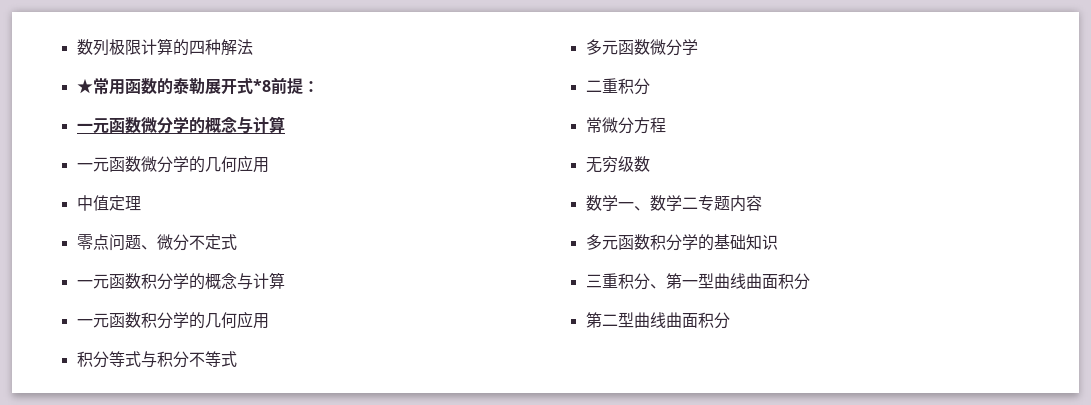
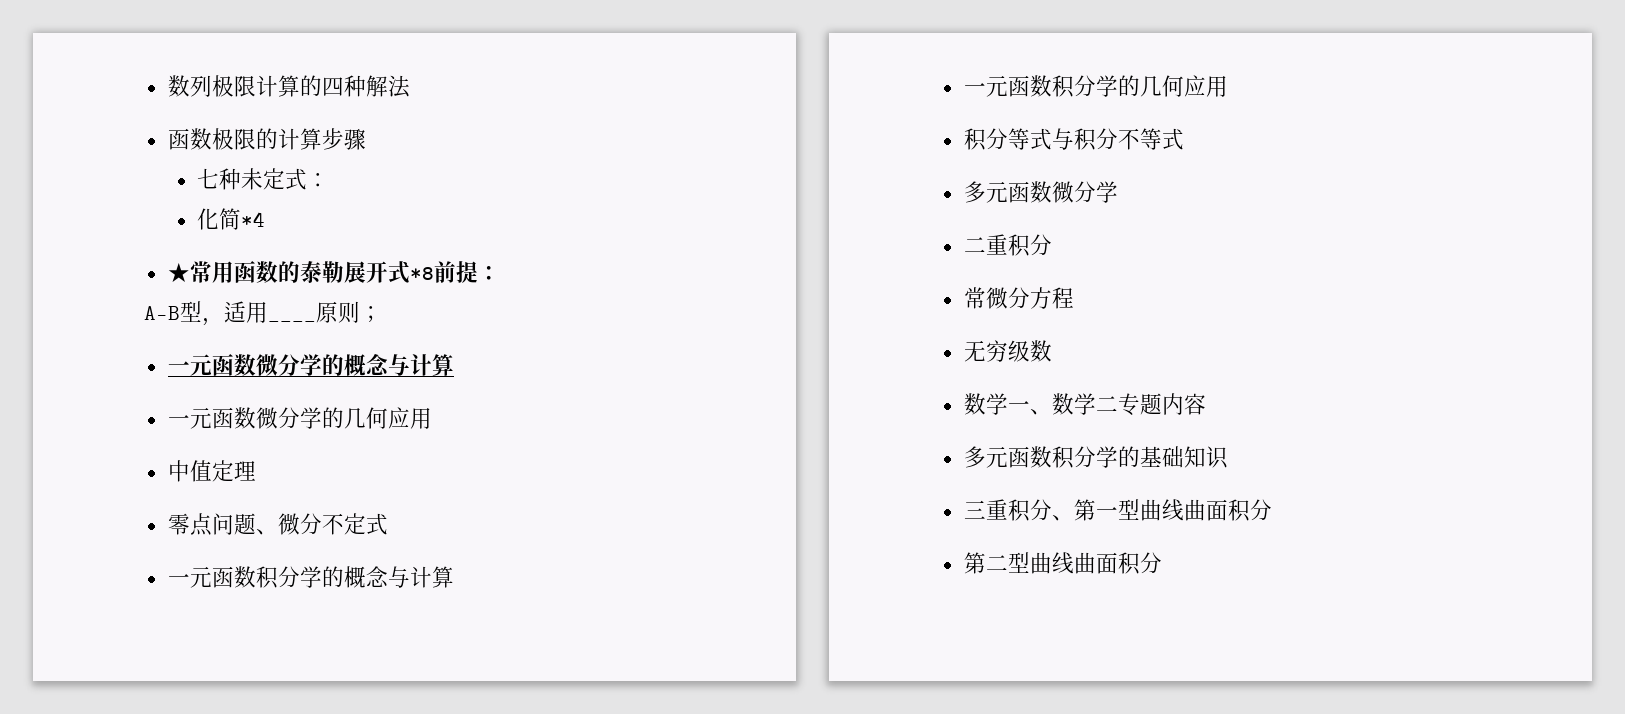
(253, 47) none -> [167,128,366,150] [197,168,330,190] [197,208,266,230] // 函数极限的计算步骤 // 七种未定式： // 化简*4
(319, 86) none -> [144,301,382,326] // A-B型，适用____原则；

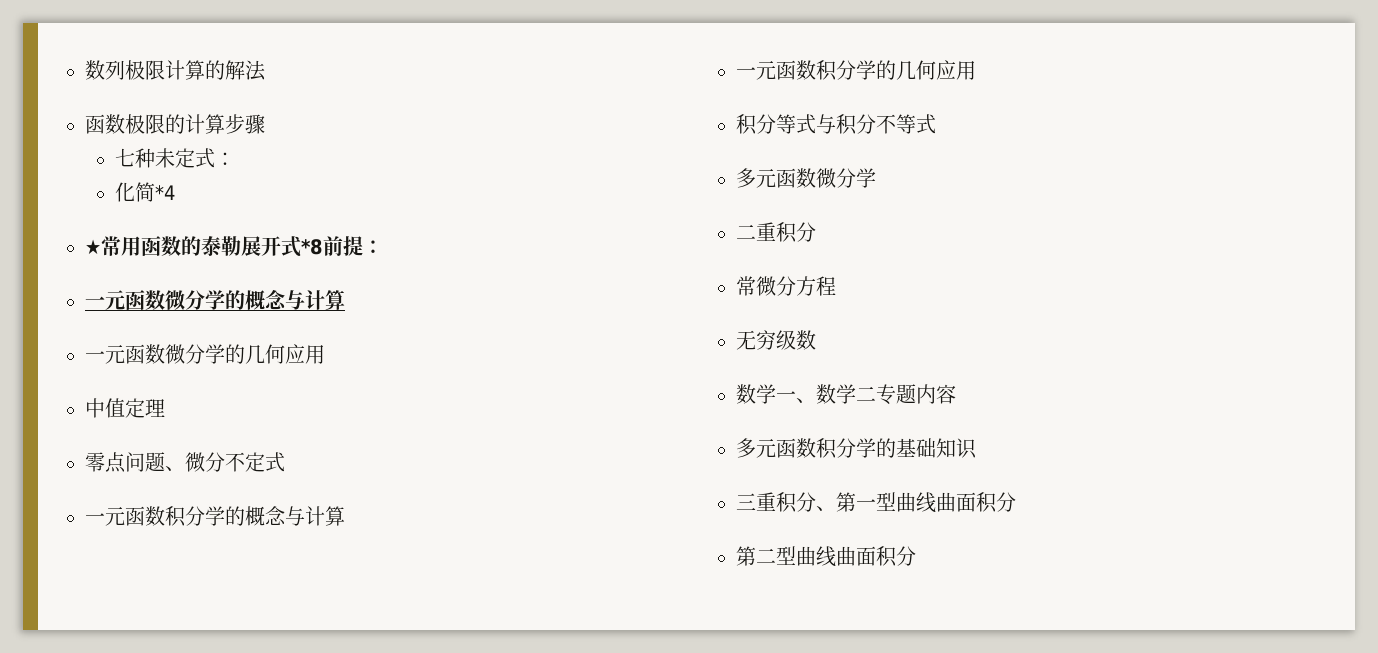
[321,75,366,97] 四种 -> (225, 70) none
[144,301,382,326] // A-B型，适用____原则； -> (383, 247) none

